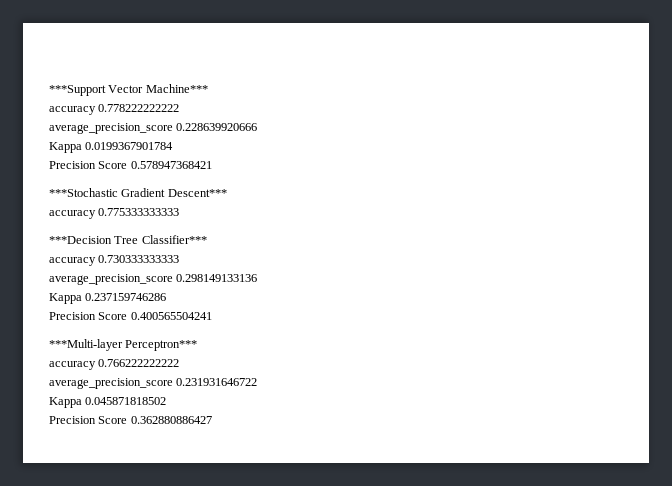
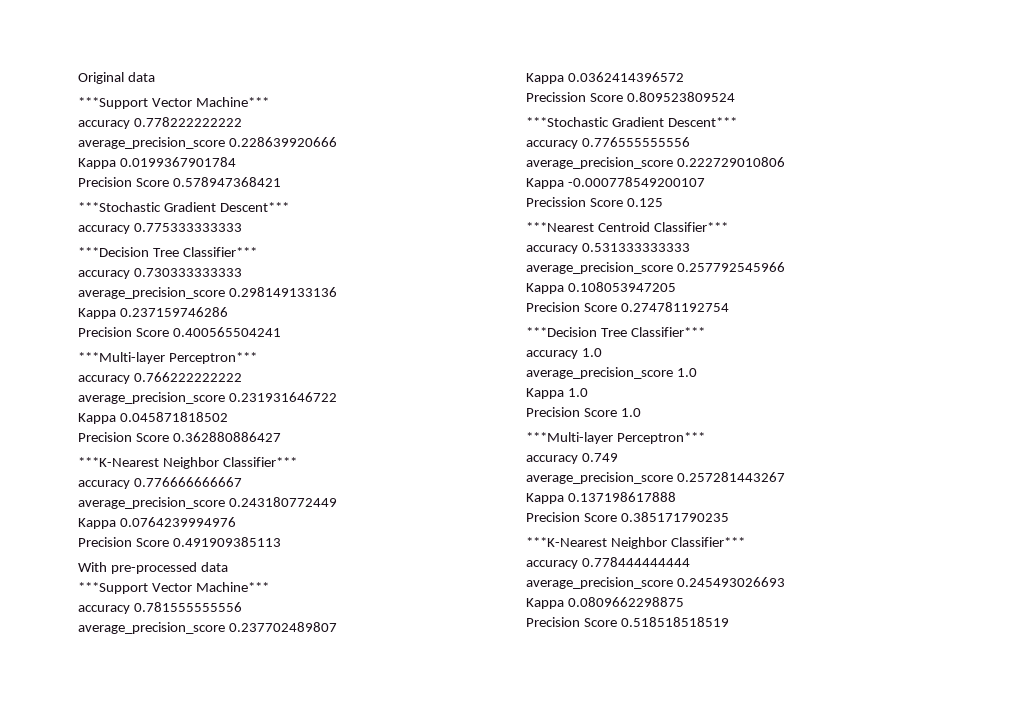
(49, 90) none -> [78,72,155,84] Original data //
(212, 420) none -> [78,457,297,469] [78,477,242,489] [78,497,337,509] [78,517,236,529] [78,537,281,547] [78,562,228,574] [78,582,269,594] [78,602,242,614] [78,622,337,634] [526,72,684,84] [526,92,735,102] [526,117,737,127] [526,137,690,149] [526,157,785,169] [526,177,705,189] [526,197,663,207] [526,222,728,232] [526,243,690,254] [526,262,785,274] [526,282,676,294] [526,302,729,312] [526,327,705,337] [526,348,602,359] [526,367,697,379] [526,388,588,399] [526,407,641,417] [526,432,705,444] [526,453,618,464] [526,472,785,484] [526,492,676,504] [526,512,729,522] [526,537,745,549] [526,557,690,569] [526,577,785,589] [526,597,684,609] [526,617,729,627] // ***K-Nearest Neighbor Classifier*** // accuracy 0.776666666667 // average_precision_score 0.243180772449 // Kappa 0.0764239994976 // Precision Score 0.491909385113 // With pre-processed data // ***Support Vector Machine*** // accuracy 0.781555555556 // average_precision_score 0.237702489807 // Kappa 0.0362414396572 // Precission Score 0.809523809524 // ***Stochastic Gradient Descent*** // accuracy 0.776555555556 // average_precision_score 0.222729010806 // Kappa -0.000778549200107 // Precission Score 0.125 // ***Nearest Centroid Classifier*** // accuracy 0.531333333333 // average_precision_score 0.257792545966 // Kappa 0.108053947205 // Precision Score 0.274781192754 // ***Decision Tree Classifier*** // accuracy 1.0 // average_precision_score 1.0 // Kappa 1.0 // Precision Score 1.0 // ***Multi-layer Perceptron*** // accuracy 0.749 // average_precision_score 0.257281443267 // Kappa 0.137198617888 // Precision Score 0.385171790235 // ***K-Nearest Neighbor Classifier*** // accuracy 0.778444444444 // average_precision_score 0.245493026693 // Kappa 0.0809662298875 // Precision Score 0.518518518519

